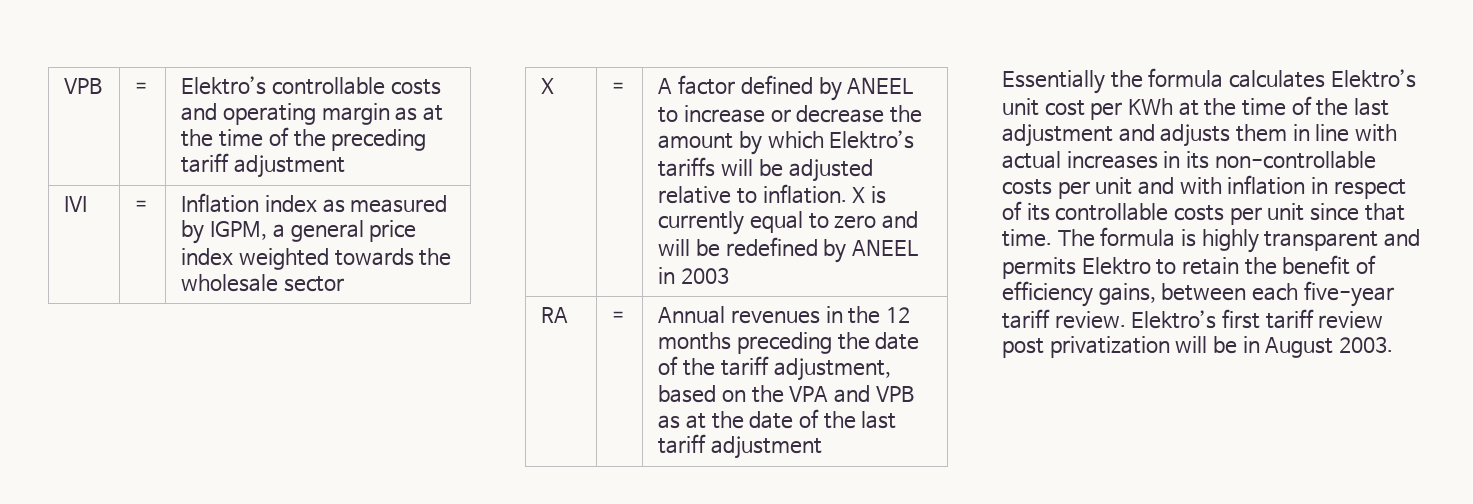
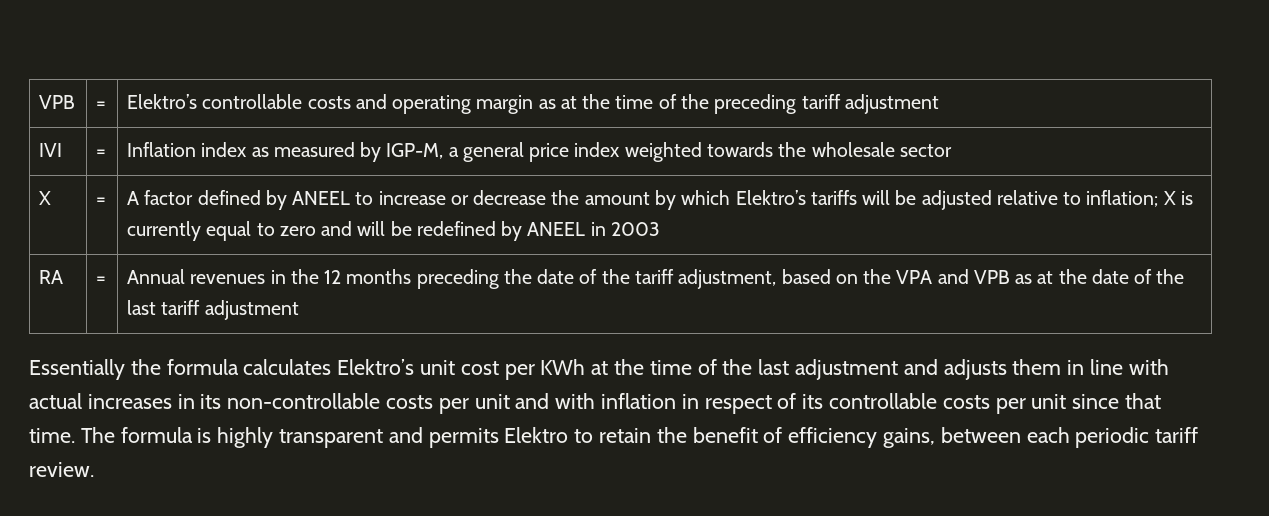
[210,221,268,240] IGPM, -> [386,143,444,159] IGP-M,
[762,184,847,204] inflation. -> [1086,190,1159,207] inflation;
[1303,281,1394,307] five-year -> [1075,427,1150,448] periodic
[1131,309,1384,329] [1002,336,1393,358] Elektro’s first tariff review post privatization will be in August 2003. -> (94, 469) none

